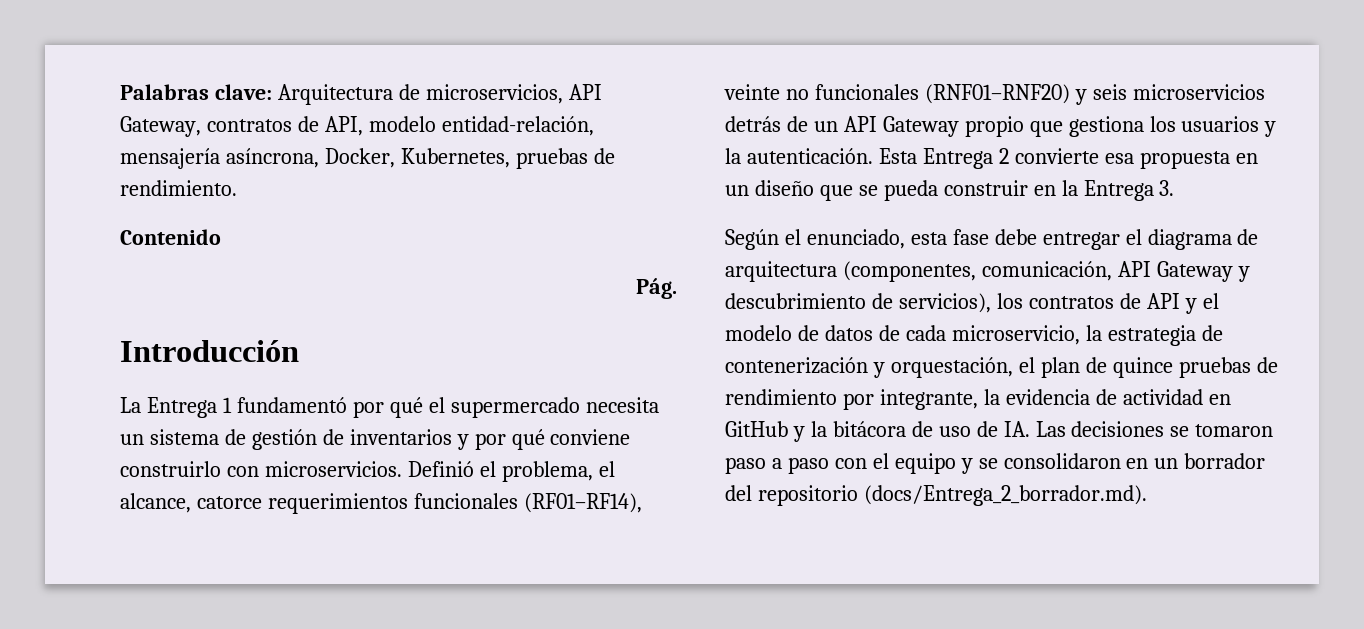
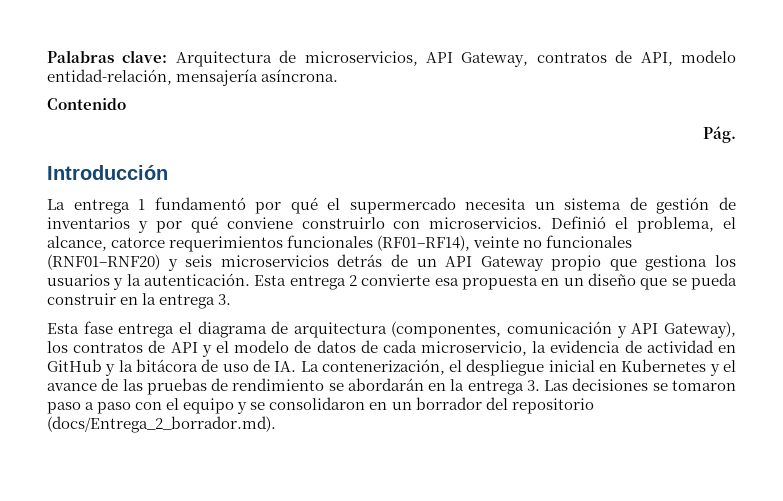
[225,148,615,169] [120,180,237,196] asíncrona, Docker, Kubernetes, pruebas de rendimiento. -> [261,69,339,82] asíncrona.
[146,397,217,418] Entrega -> [73,199,130,214] entrega
[922,148,993,169] Entrega -> [289,275,346,290] entrega
[1083,180,1154,201] Entrega -> [159,294,216,309] entrega
[725,229,1120,250] Según el enunciado, esta fase debe entregar -> [47,321,175,338] Esta fase entrega
[981,261,1250,282] [725,293,991,313] comunicación, API Gateway y descubrimiento de servicios), -> [507,321,736,338] comunicación y API Gateway),
[1107,325,1223,346] [725,357,1278,378] [725,389,1000,410] estrategia de contenerización y orquestación, el plan de quince pruebas de rendimiento por integrante, la -> (547, 347) none
(1030, 429) none -> [300,359,736,376] [47,378,540,395] La contenerización, el despliegue inicial en Kubernetes y el avance de las pruebas de rendimiento se abordarán en la entrega 3.

